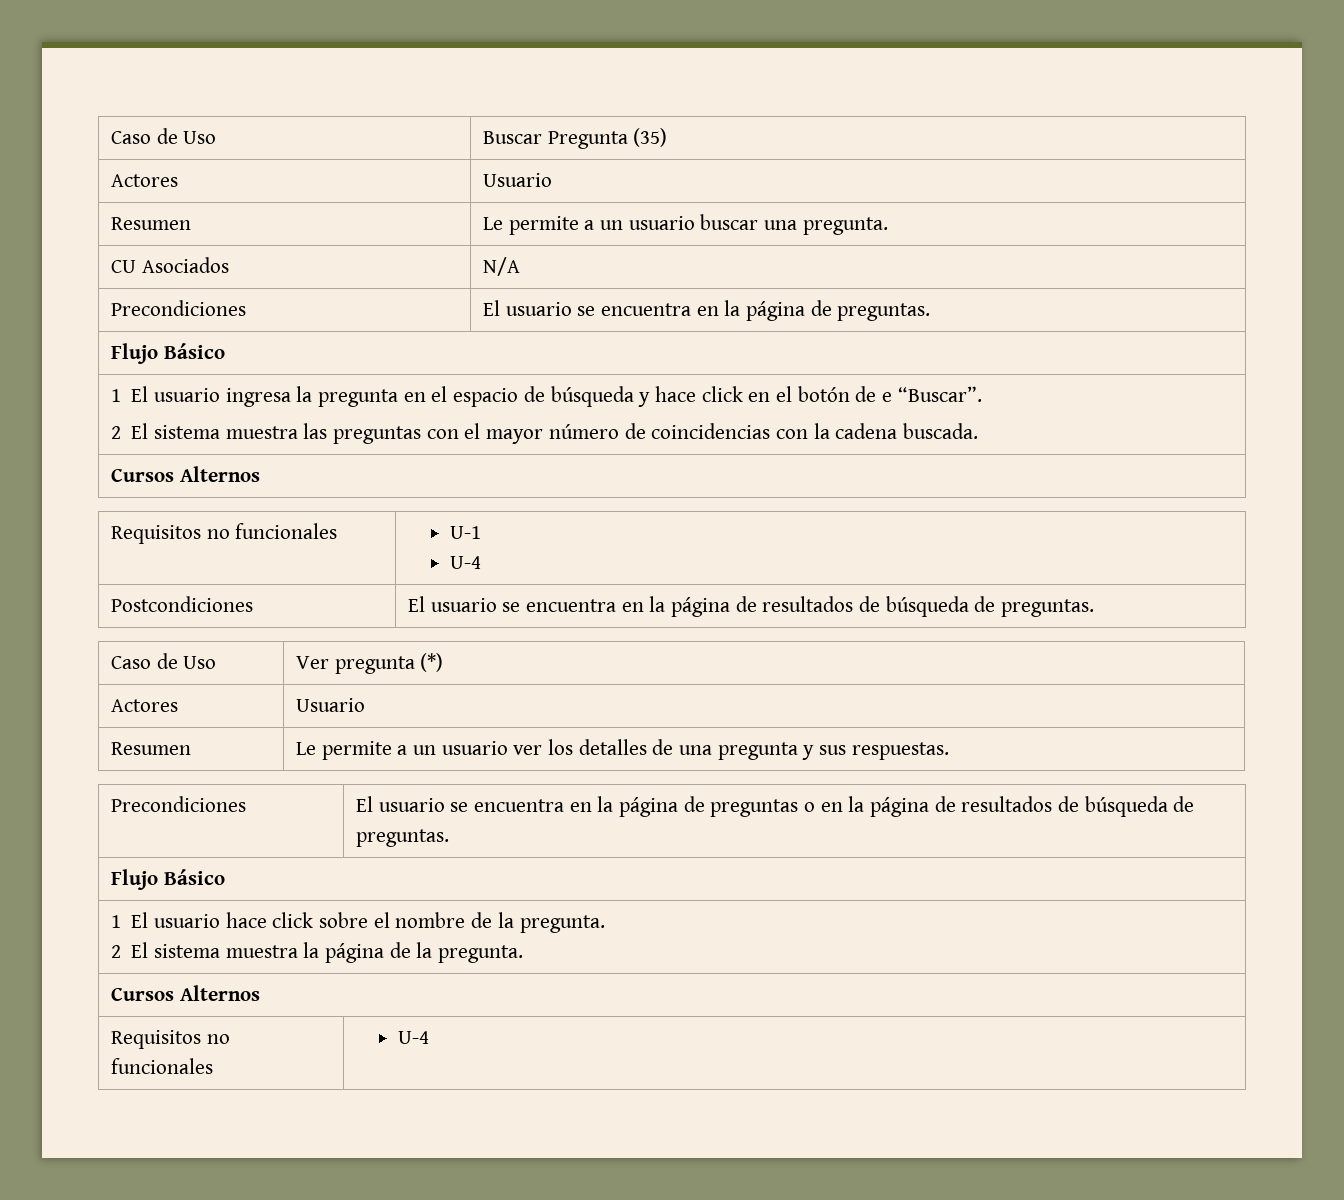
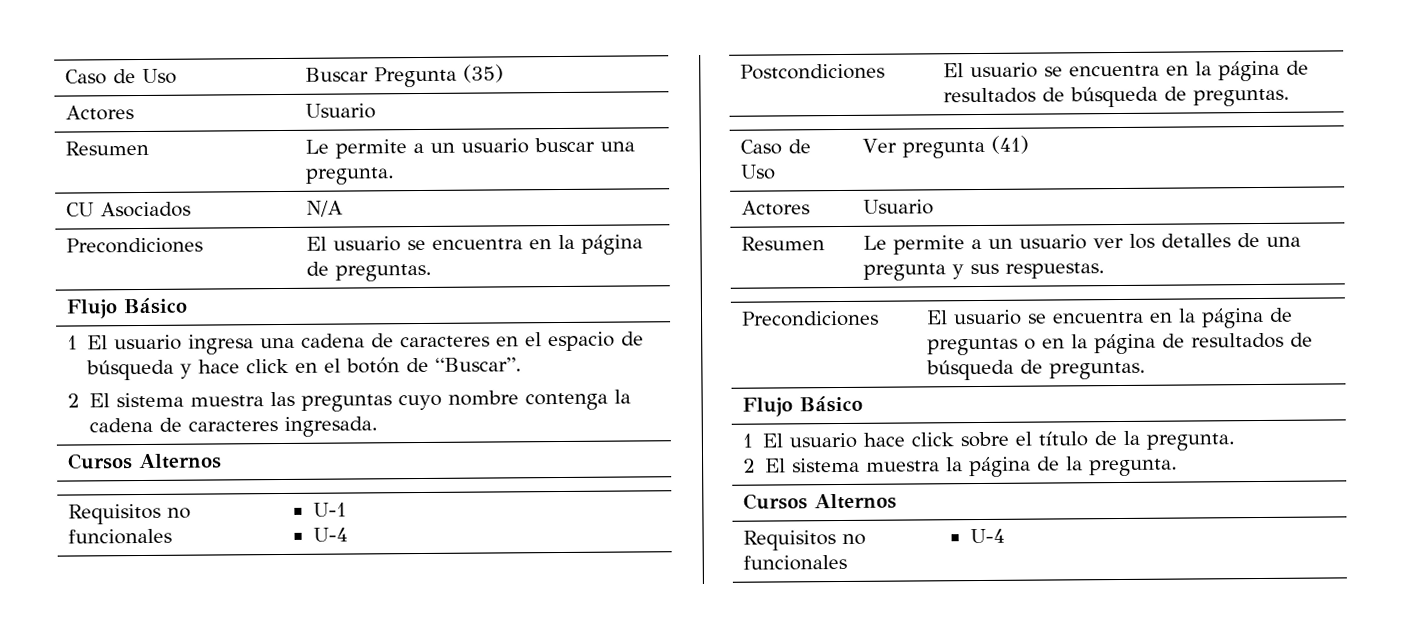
[296,386,399,407] la pregunta -> [259,333,490,349] una cadena de caracteres
[881,392,892,402] e -> (429, 365) none
[426,423,978,444] con el mayor número de coincidencias con la cadena buscada. -> [397,389,631,411] [88,416,378,437] cuyo nombre contenga la cadena de caracteres ingresada.
[420,653,444,672] (*) -> [990,135,1029,154] (41)
[395,912,466,928] nombre -> [1037,431,1088,447] título

